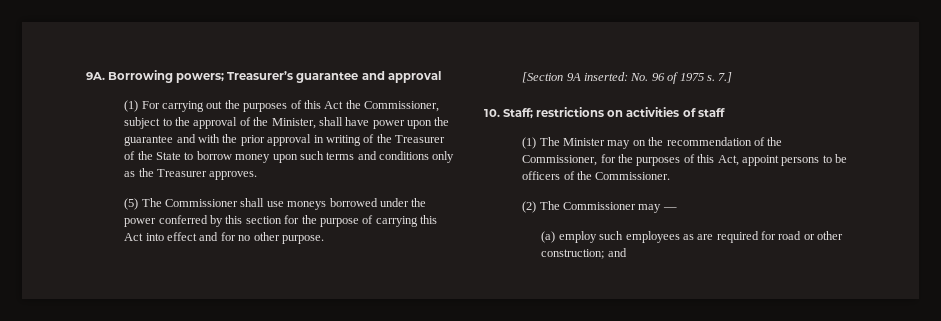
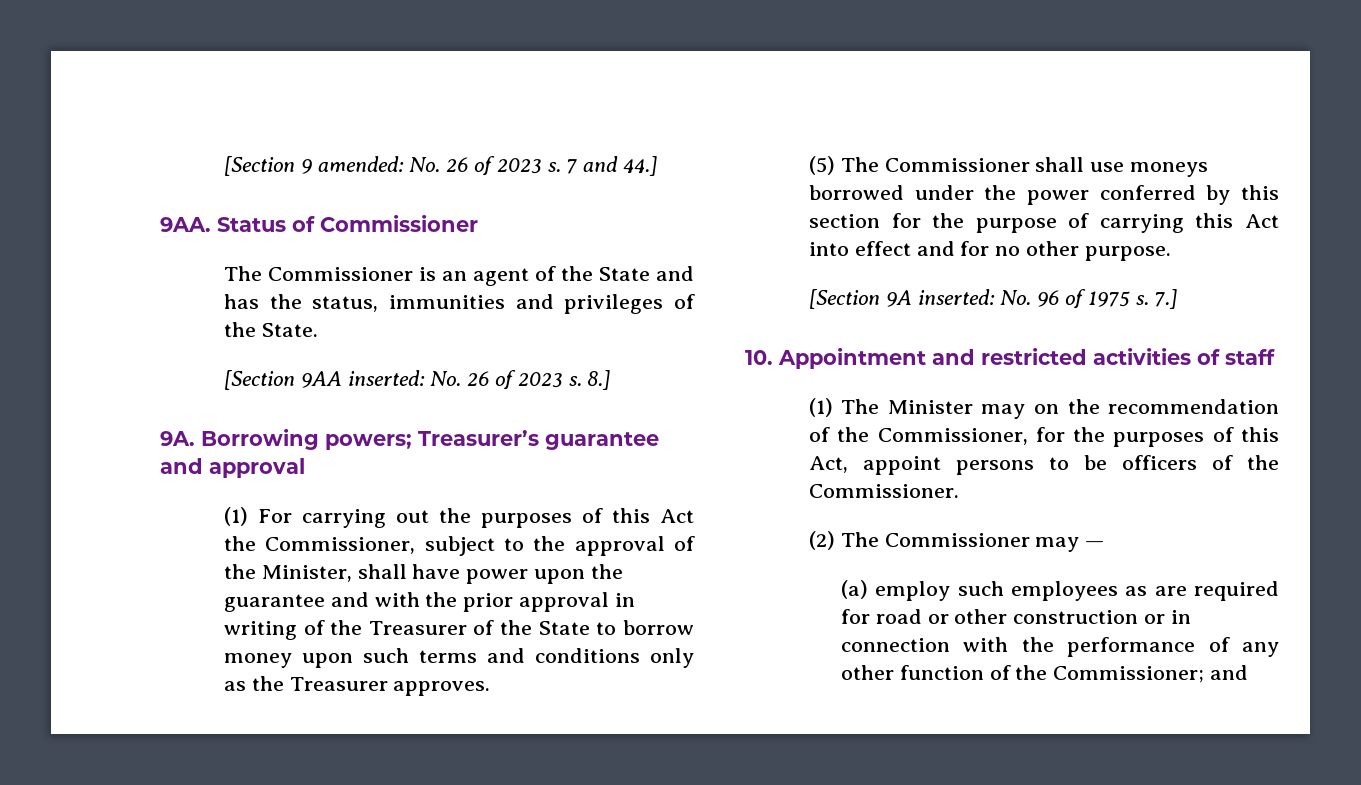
(86, 76) none -> [223,156,658,176] [160,215,478,232] [223,266,694,286] [223,294,695,314] [223,322,318,337] [223,370,611,390] [Section 9 amended: No. 26 of 2023 s. 7 and 44.] // 9AA. Status of Commissioner // The Commissioner is an agent of the State and has the status, immunities and privileges of the State. // [Section 9AA inserted: No. 26 of 2023 s. 8.] //
[503,107,624,119] Staff; restrictions on -> [778,348,1087,369] Appointment and restricted
[541,249,605,259] construction; -> [1013,610,1191,624] [840,637,1279,657] [840,665,1205,683] construction or in connection with the performance of any other function of the Commissioner;

